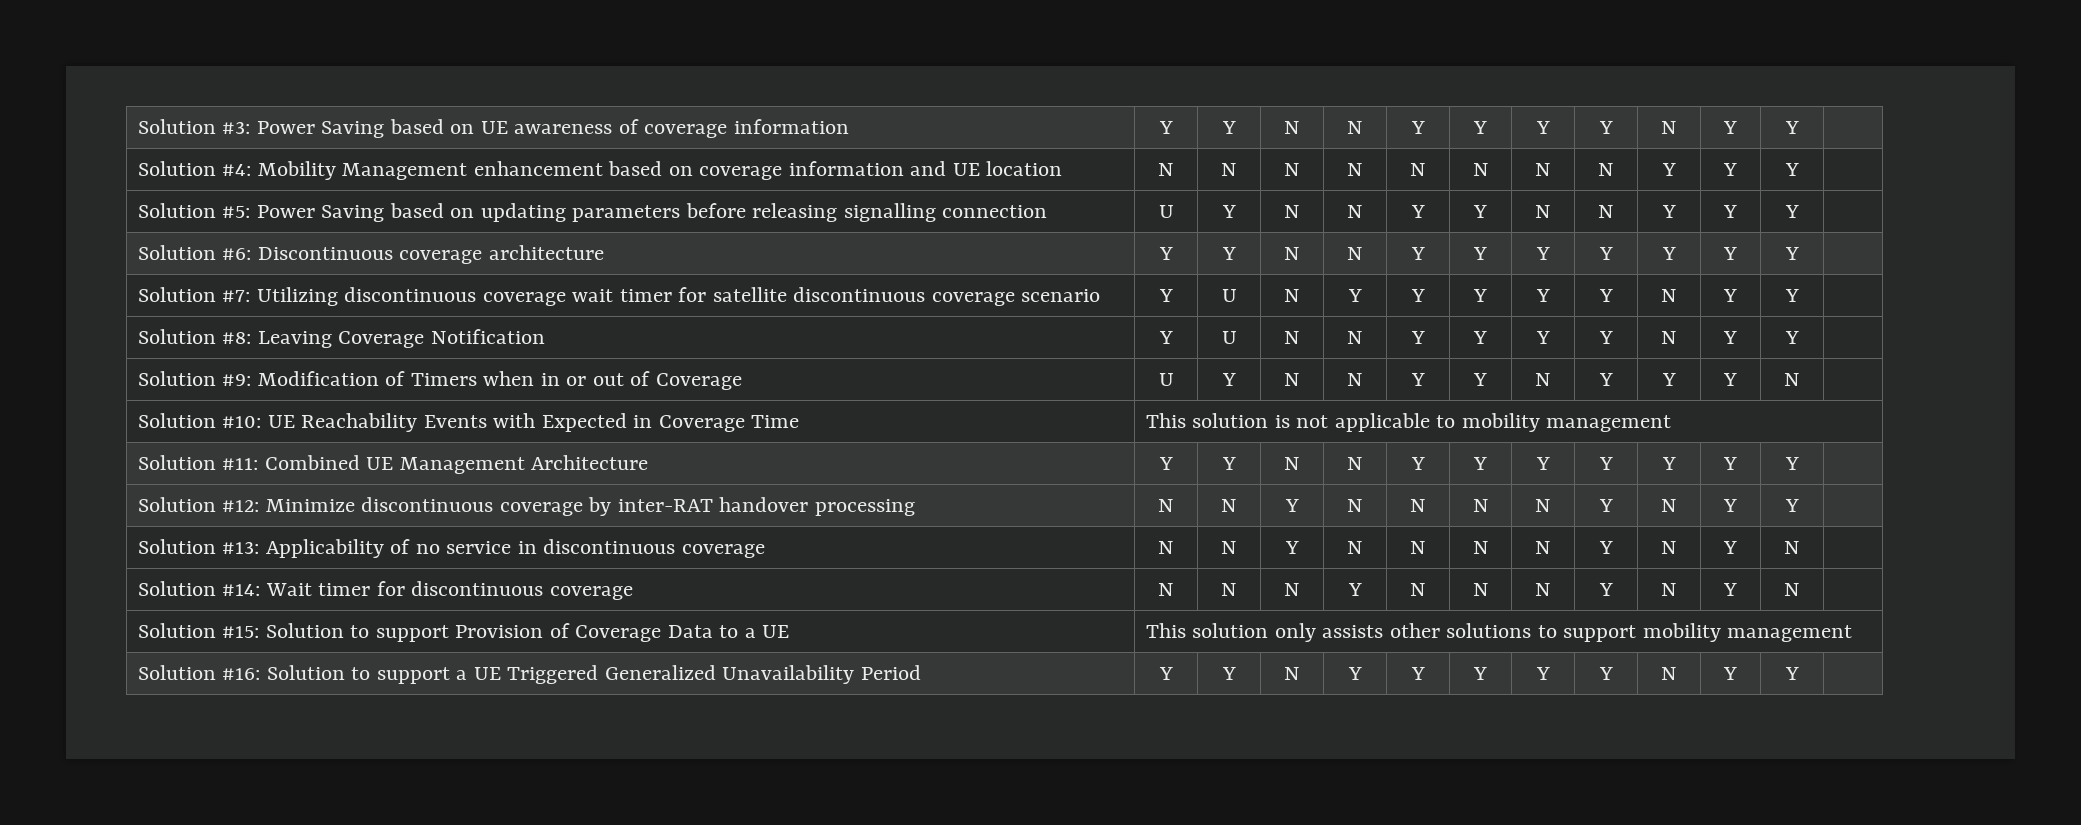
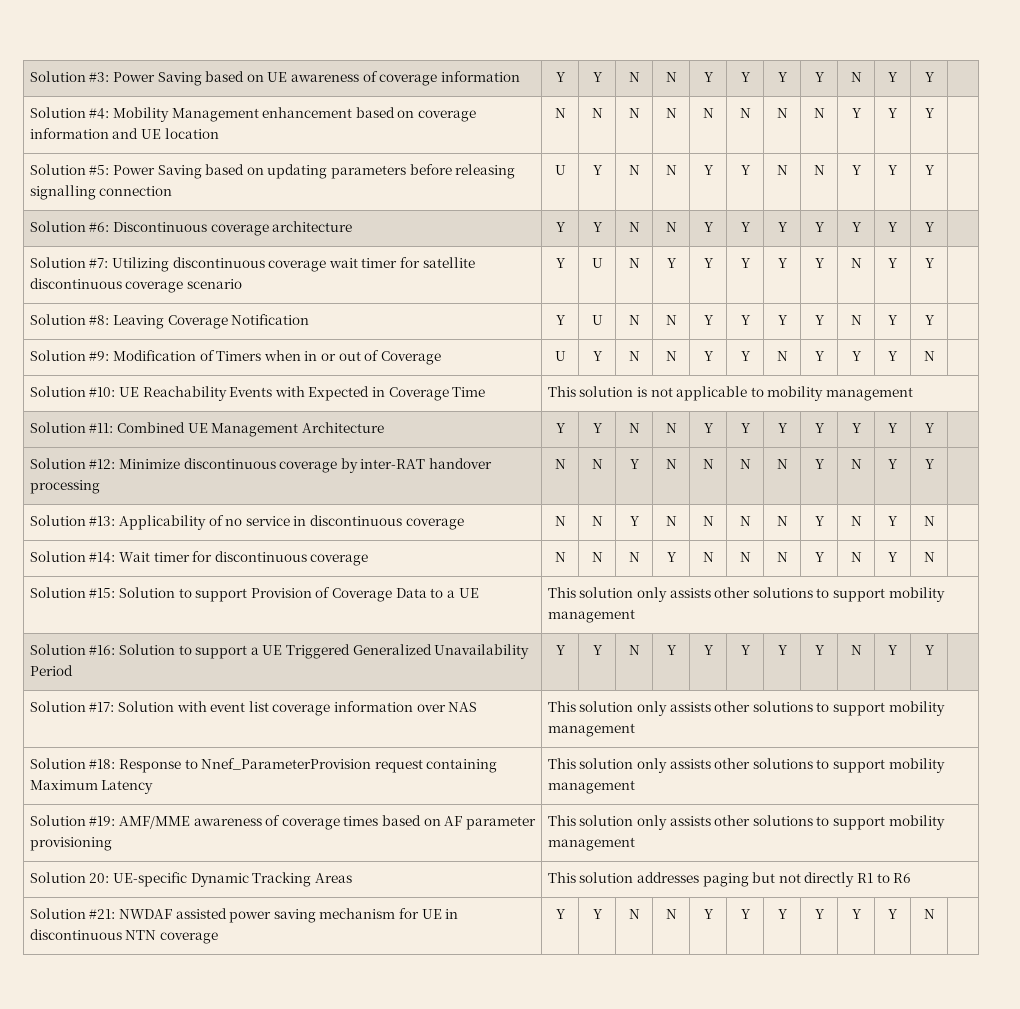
(1799, 673) none -> [29,701,478,716] [547,701,945,716] [547,723,635,737] [29,758,498,773] [29,780,154,794] [547,758,945,773] [547,780,635,794] [29,815,537,830] [29,837,112,851] [547,815,945,830] [547,837,635,851] [29,872,352,887] [547,872,912,887] [29,908,459,923] [29,929,218,944] [555,909,566,919] [592,909,603,919] [628,909,640,919] [665,909,677,919] [703,909,714,919] [740,909,751,919] [777,909,788,919] [814,909,825,919] [851,909,862,919] [888,909,898,919] [923,909,935,919] // Solution #17: Solution with event list coverage information over NAS | This solution only assists other solutions to support mobility management // Solution #18: Response to Nnef_ParameterProvision request containing Maximum Latency | This solution only assists other solutions to support mobility management // Solution #19: AMF/MME awareness of coverage times based on AF parameter provisioning | This solution only assists other solutions to support mobility management // Solution 20: UE-specific Dynamic Tracking Areas | This solution addresses paging but not directly R1 to R6 // Solution #21: NWDAF assisted power saving mechanism for UE in discontinuous NTN coverage | Y | Y | N | N | Y | Y | Y | Y | Y | Y | N |

